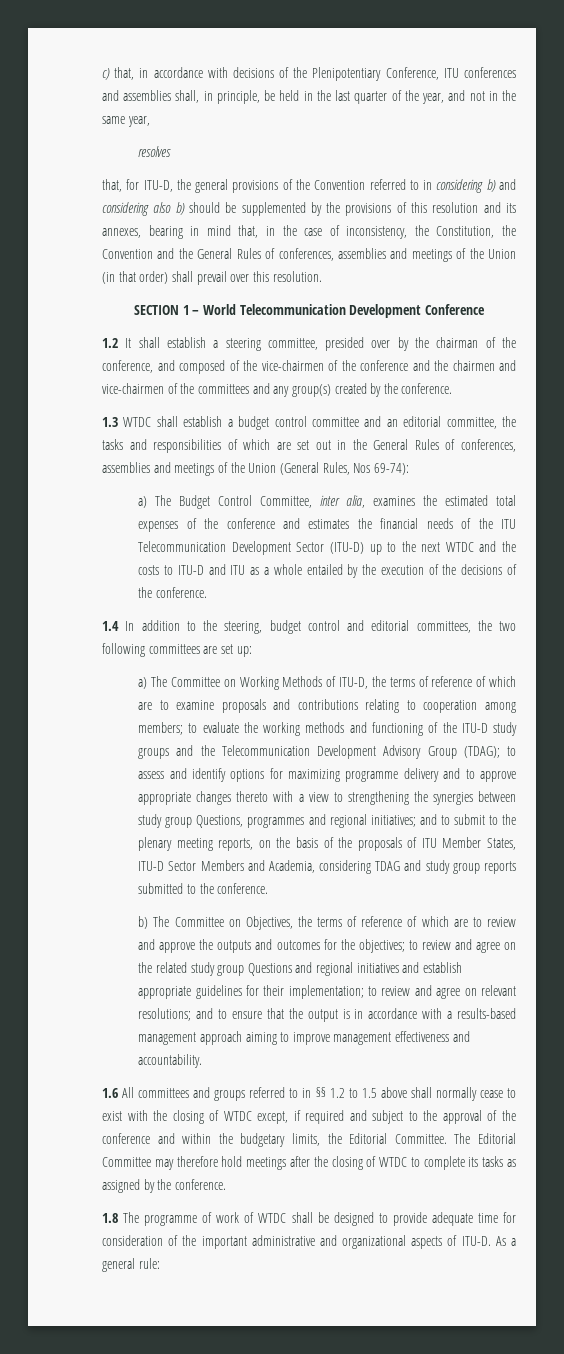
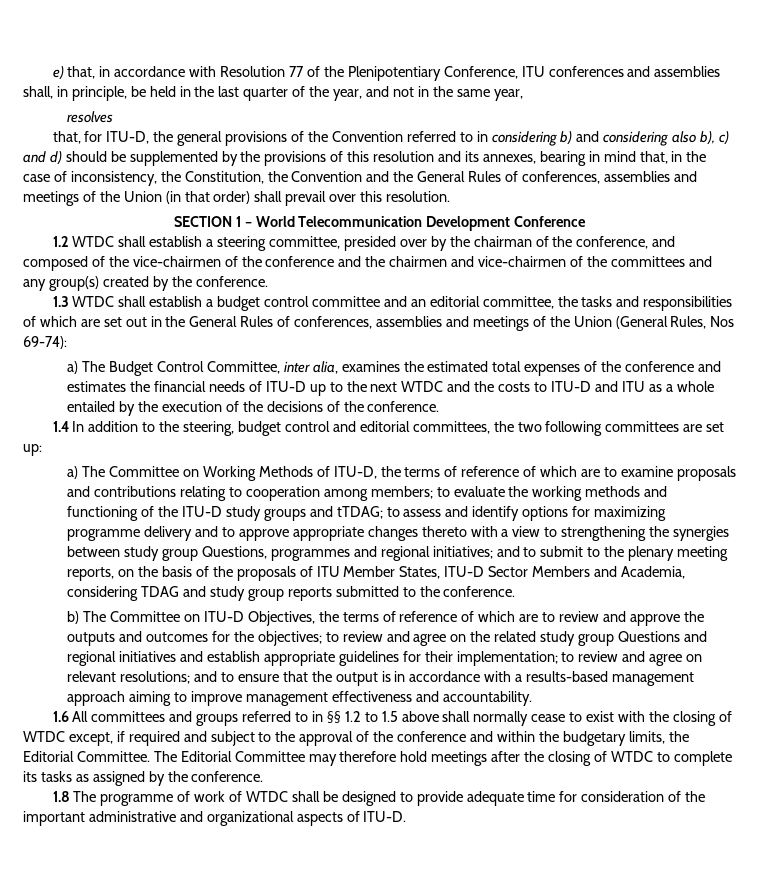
[102,68,110,80] c) -> [52,66,64,79] e)
[232,67,274,78] decisions -> [220,66,305,77] Resolution 77
[175,202,185,215] b) -> [700,131,730,144] [23,151,62,164] b), c) and d)
[125,338,132,348] It -> [72,236,115,247] WTDC
[478,518,516,529] [138,541,364,555] the ITU Telecommunication Development Sector (ITU-D) -> [265,381,306,392] ITU-D
[200,745,500,759] the Telecommunication Development Advisory Group (TDAG); -> [336,506,383,519] tTDAG;
(241, 923) none -> [203,611,244,622] ITU-D
[495,1236,516,1246] [102,1258,160,1272] As a general rule: -> (407, 816) none

